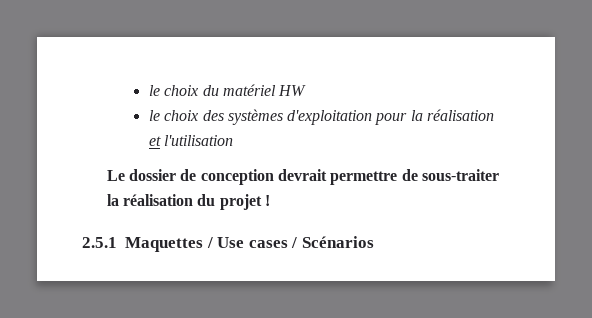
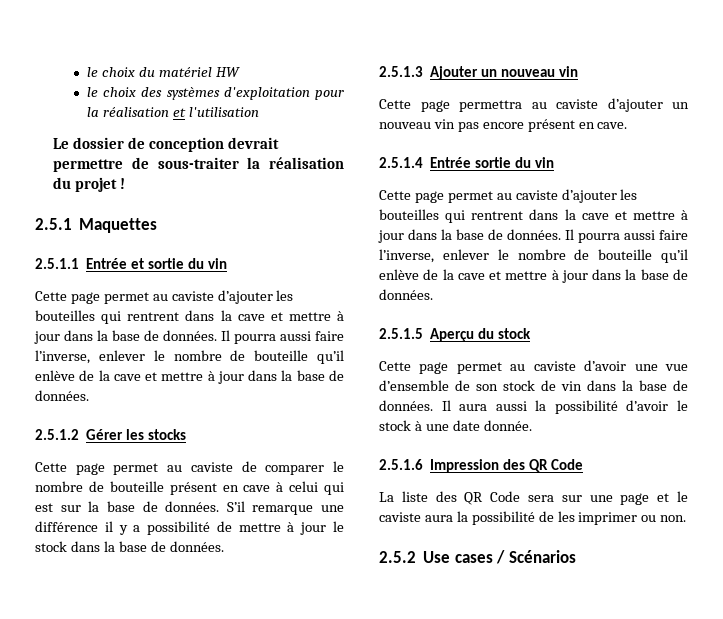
[206,237,213,248] / -> [35,258,228,269] [35,290,294,304] [35,310,344,324] [34,330,344,344] [35,350,344,364] [35,370,344,384] [35,390,89,401] [35,429,187,440] [35,461,345,475] [35,481,344,495] [35,501,344,515] [35,521,344,535] [35,541,224,552] [379,66,579,80] [379,98,689,112] [379,119,628,132] [379,157,555,168] [379,189,638,203] [379,209,688,223] [378,229,688,243] [379,249,688,263] [379,269,688,283] [379,289,433,300] [379,328,532,342] [379,360,689,374] [379,380,688,391] [379,400,688,414] [379,420,532,431] [379,459,584,473] [379,491,688,505] [379,511,687,525] [379,551,416,563] // 2.5.1.1 Entrée et sortie du vin // Cette page permet au caviste d’ajouter les bouteilles qui rentrent dans la cave et mettre à jour dans la base de données. Il pourra aussi faire l’inverse, enlever le nombre de bouteille qu’il enlève de la cave et mettre à jour dans la base de données. // 2.5.1.2 Gérer les stocks // Cette page permet au caviste de comparer le nombre de bouteille présent en cave à celui qui est sur la base de données. S’il remarque une différence il y a possibilité de mettre à jour le stock dans la base de données. // 2.5.1.3 Ajouter un nouveau vin // Cette page permettra au caviste d’ajouter un nouveau vin pas encore présent en cave. // 2.5.1.4 Entrée sortie du vin // Cette page permet au caviste d’ajouter les bouteilles qui rentrent dans la cave et mettre à jour dans la base de données. Il pourra aussi faire l’inverse, enlever le nombre de bouteille qu’il enlève de la cave et mettre à jour dans la base de données. // 2.5.1.5 Aperçu du stock // Cette page permet au caviste d’avoir une vue d’ensemble de son stock de vin dans la base de données. Il aura aussi la possibilité d’avoir le stock à une date donnée. // 2.5.1.6 Impression des QR Code // La liste des QR Code sera sur une page et le caviste aura la possibilité de les imprimer ou non. // 2.5.2

